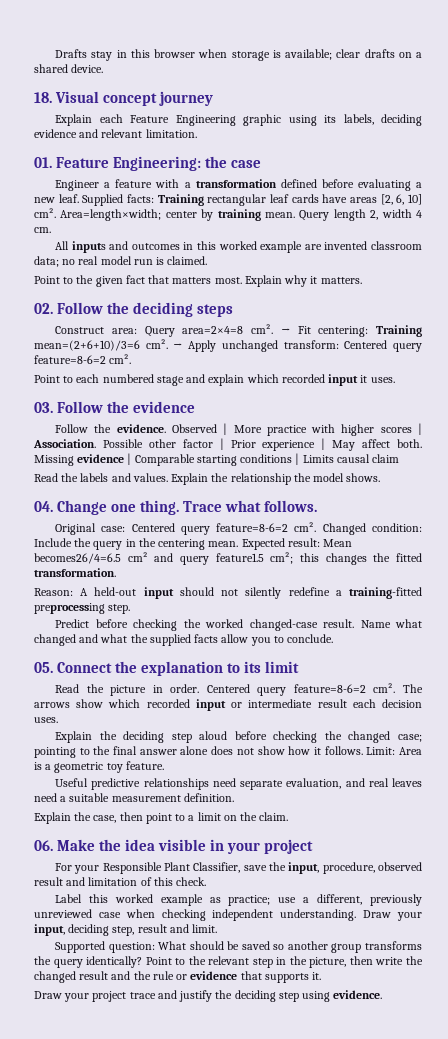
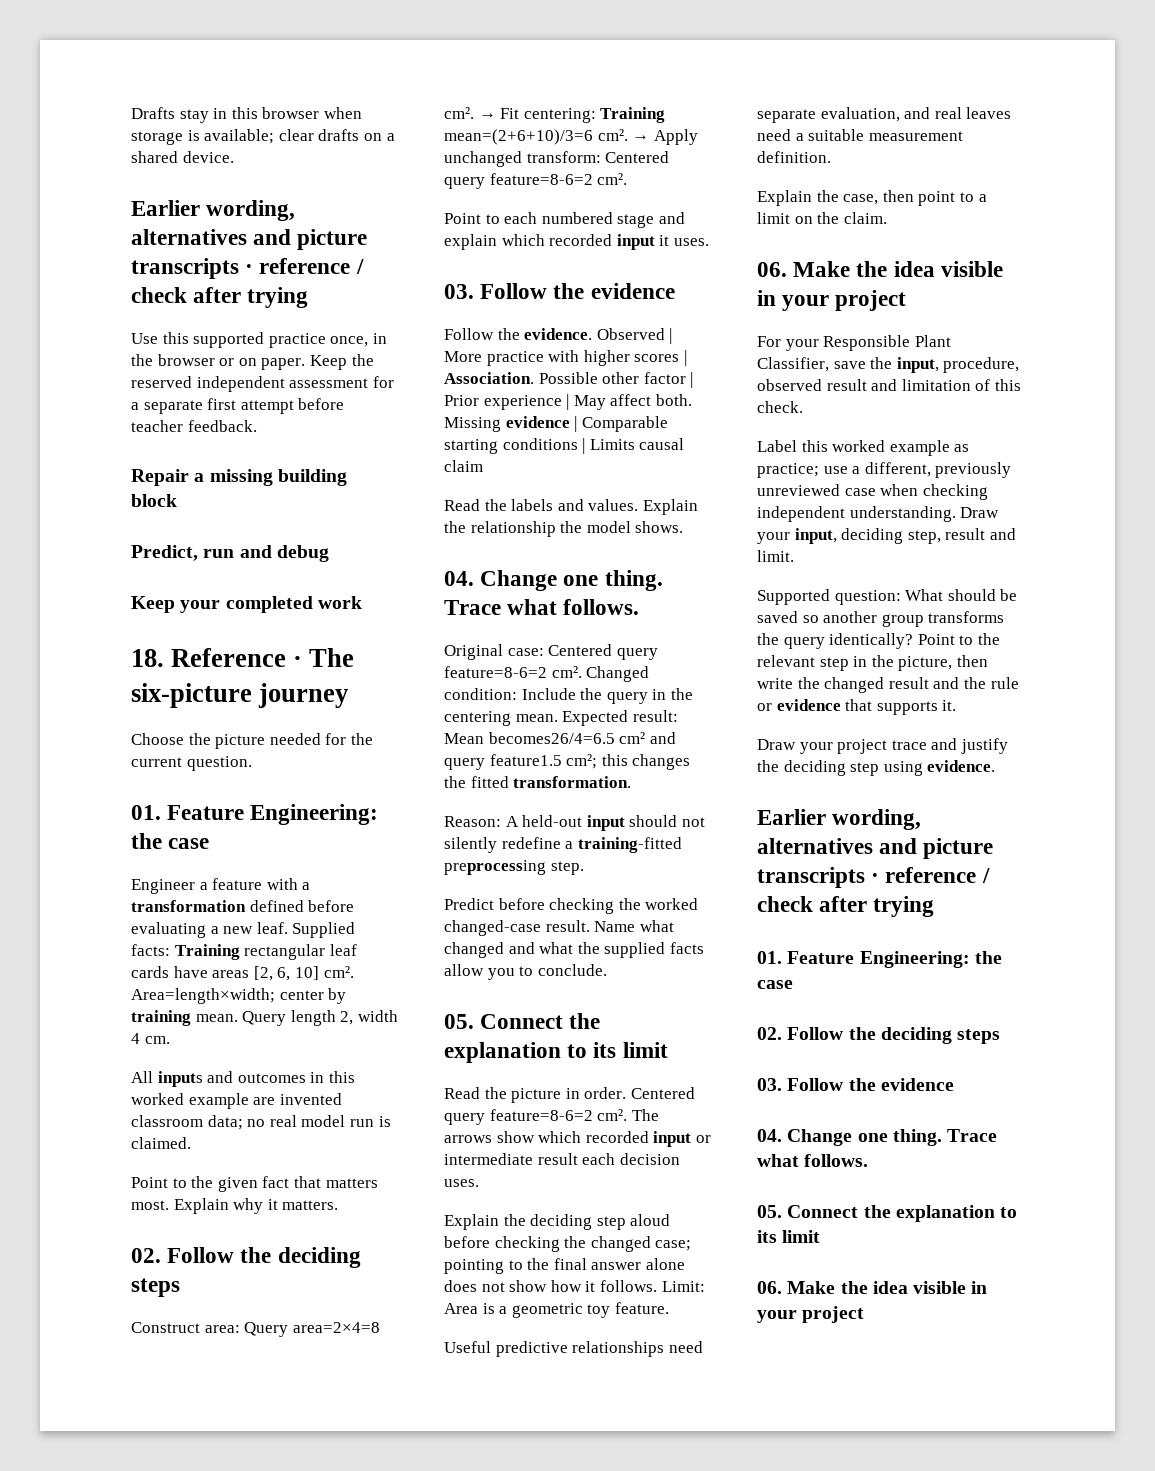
[34,91,214,106] [55,114,422,126] [34,129,197,138] 18. Visual concept journey // Explain each Feature Engineering graphic using its labels, deciding evidence and relevant limitation. -> [131,200,296,221] [131,229,368,250] [131,258,364,279] [131,287,309,308] [131,332,387,348] [131,354,374,370] [131,376,394,392] [131,398,345,414] [131,420,257,432] [131,469,347,486] [131,494,177,507] [131,545,329,562] [131,596,362,613] [131,648,355,667] [131,683,349,708] [131,733,373,749] [131,756,252,771] Earlier wording, alternatives and picture transcripts · reference / check after trying // Use this supported practice once, in the browser or on paper. Keep the reserved independent assessment for a separate first attempt before teacher feedback. // Repair a missing building block // Predict, run and debug // Keep your completed work // 18. Reference · The six-picture journey // Choose the picture needed for the current question.
(383, 994) none -> [757,809,922,830] [757,838,994,859] [757,867,990,888] [757,896,935,917] [757,951,1002,968] [757,980,793,989] [757,1027,1001,1044] [757,1078,954,1091] [757,1129,998,1146] [757,1154,869,1167] [757,1205,1018,1222] [757,1230,821,1243] [757,1281,988,1294] [757,1306,865,1323] // Earlier wording, alternatives and picture transcripts · reference / check after trying // 01. Feature Engineering: the case // 02. Follow the deciding steps // 03. Follow the evidence // 04. Change one thing. Trace what follows. // 05. Connect the explanation to its limit // 06. Make the idea visible in your project

